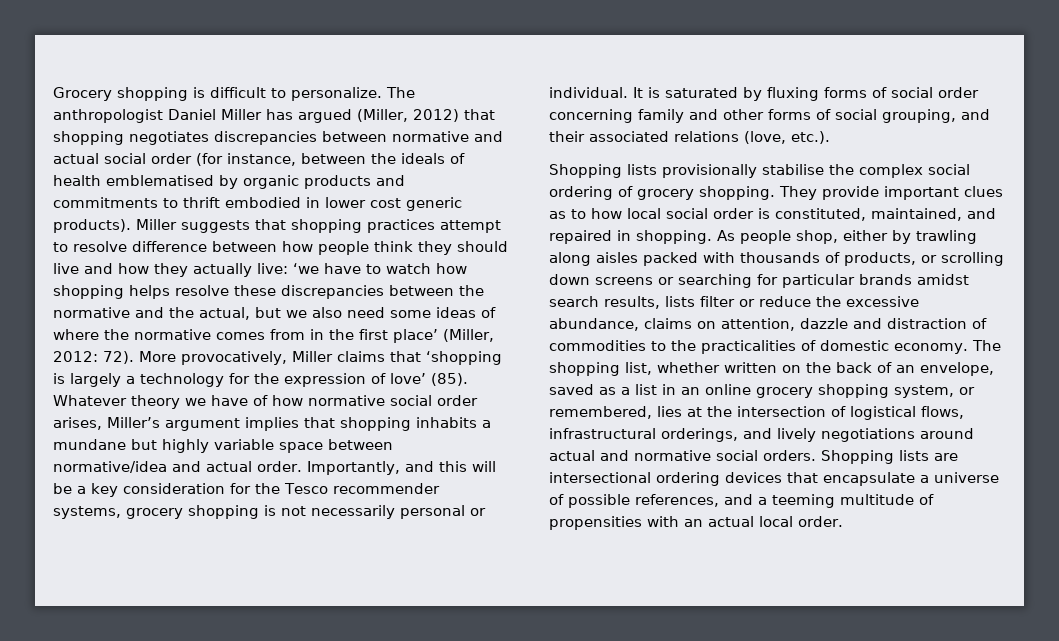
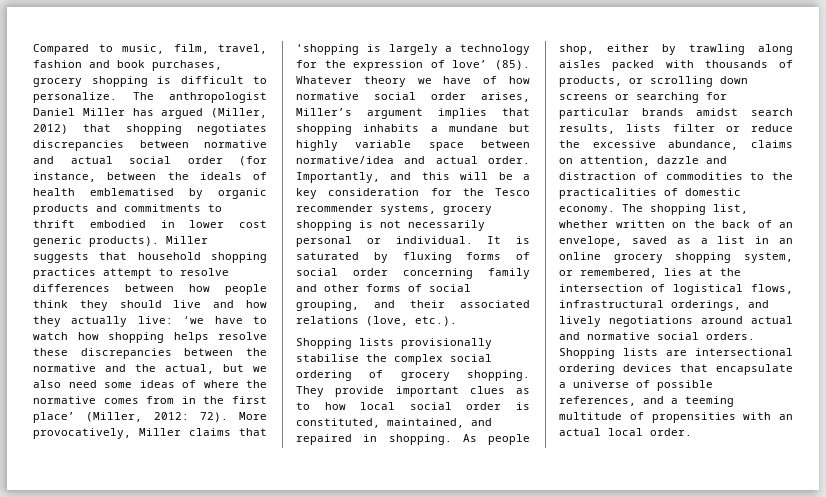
[53,87,112,101] Grocery -> [33,44,267,55] [33,60,222,71] [33,78,82,87] Compared to music, film, travel, fashion and book purchases, grocery
(286, 224) none -> [137,252,201,260] household
[132,241,207,252] difference -> [33,284,110,292] differences

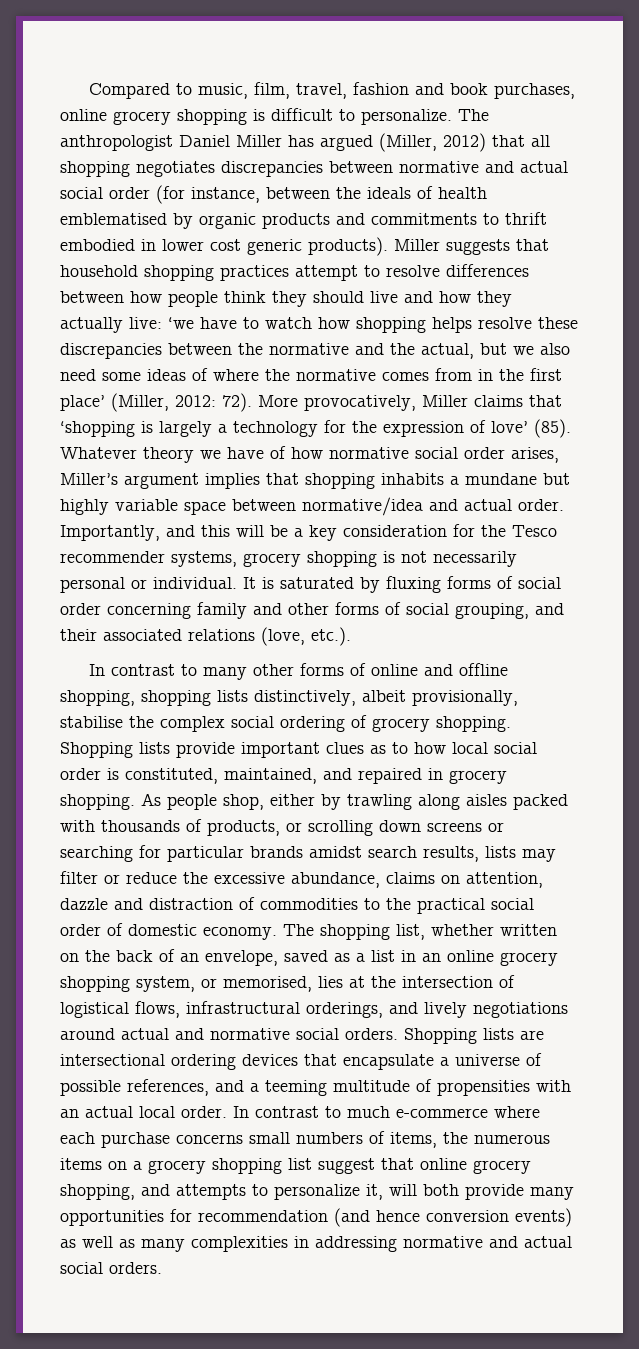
(222, 65) none -> [60,109,107,121] online
(111, 128) none -> [531,135,550,147] all
[296,338,492,349] Shopping lists provisionally -> [89,663,509,680] [60,690,518,706] In contrast to many other forms of online and offline shopping, shopping lists distinctively, albeit provisionally,
[296,386,324,397] They -> [60,742,170,758] Shopping lists
(378, 438) none -> [449,770,507,784] grocery
(662, 128) none -> [522,849,556,862] may
[559,188,657,199] practicalities -> [417,898,534,914] [60,924,101,936] practical social order
[580,268,657,278] remembered, -> [223,976,312,992] memorised,
(692, 432) none -> [233,1106,540,1118] [60,1131,550,1148] [60,1158,531,1174] [60,1184,574,1200] [60,1208,572,1227] [60,1236,572,1252] [60,1262,162,1274] In contrast to much e-commerce where each purchase concerns small numbers of items, the numerous items on a grocery shopping list suggest that online grocery shopping, and attempts to personalize it, will both provide many opportunities for recommendation (and hence conversion events) as well as many complexities in addressing normative and actual social orders.

